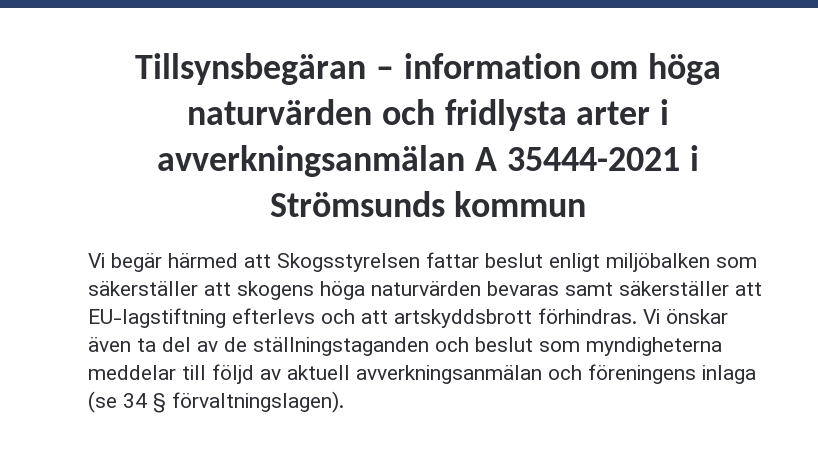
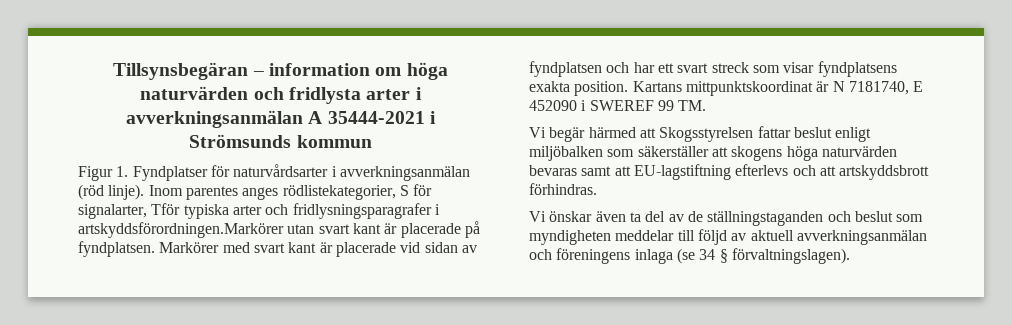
(587, 204) none -> [78,164,470,181] [78,184,433,200] [78,203,440,219] [78,221,480,238] [78,241,477,257] [529,61,897,77] [529,81,924,96] [529,100,707,111] // Figur 1. Fyndplatser för naturvårdsarter i avverkningsanmälan (röd linje). Inom parentes anges rödlistekategorier, S för signalarter, Tför typiska arter och fridlysningsparagrafer i artskyddsförordningen.Markörer utan svart kant är placerade på fyndplatsen. Markörer med svart kant är placerade vid sidan av fyndplatsen och har ett svart streck som visar fyndplatsens exakta position. Kartans mittpunktskoordinat är N 7181740, E 452090 i SWEREF 99 TM.
[619,281,729,296] säkerställer -> (612, 171) none
(637, 316) none -> (597, 189) //
[586,337,722,356] myndigheterna -> [529,230,611,245] myndigheten

